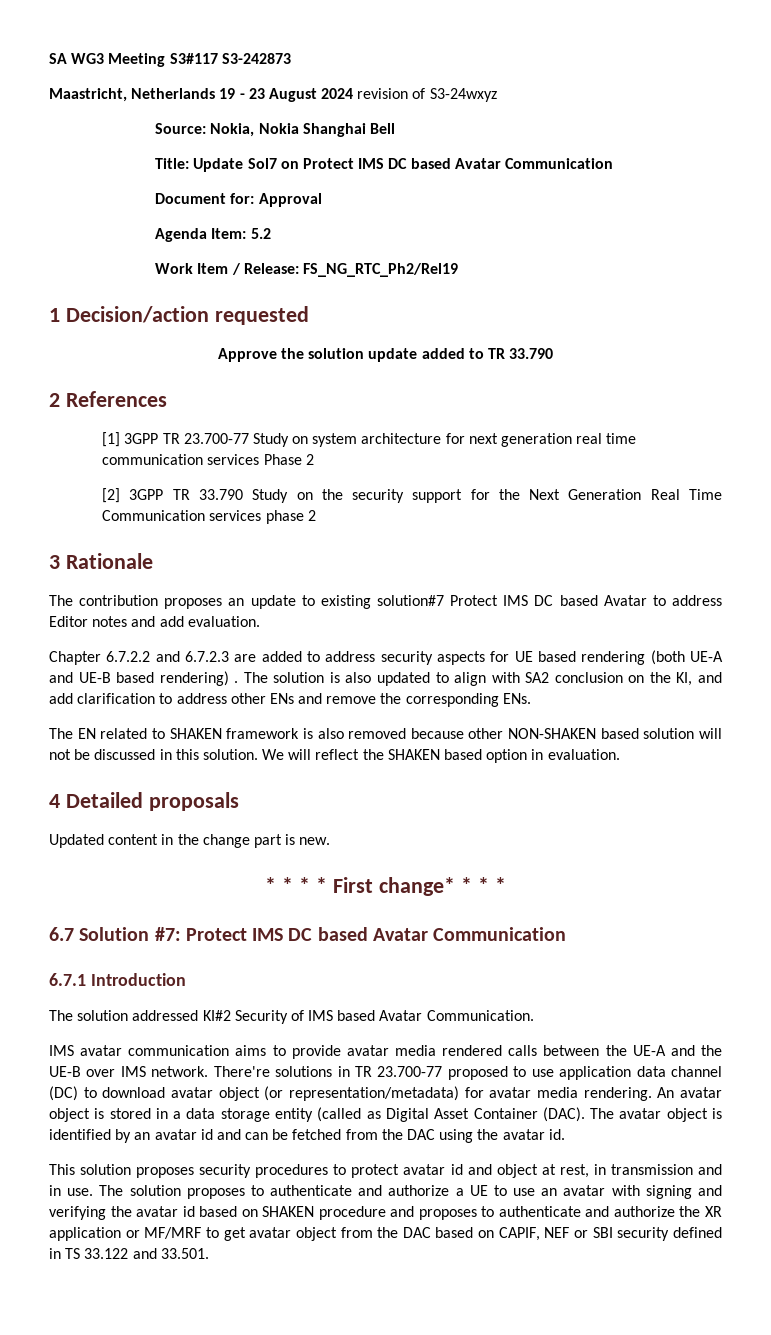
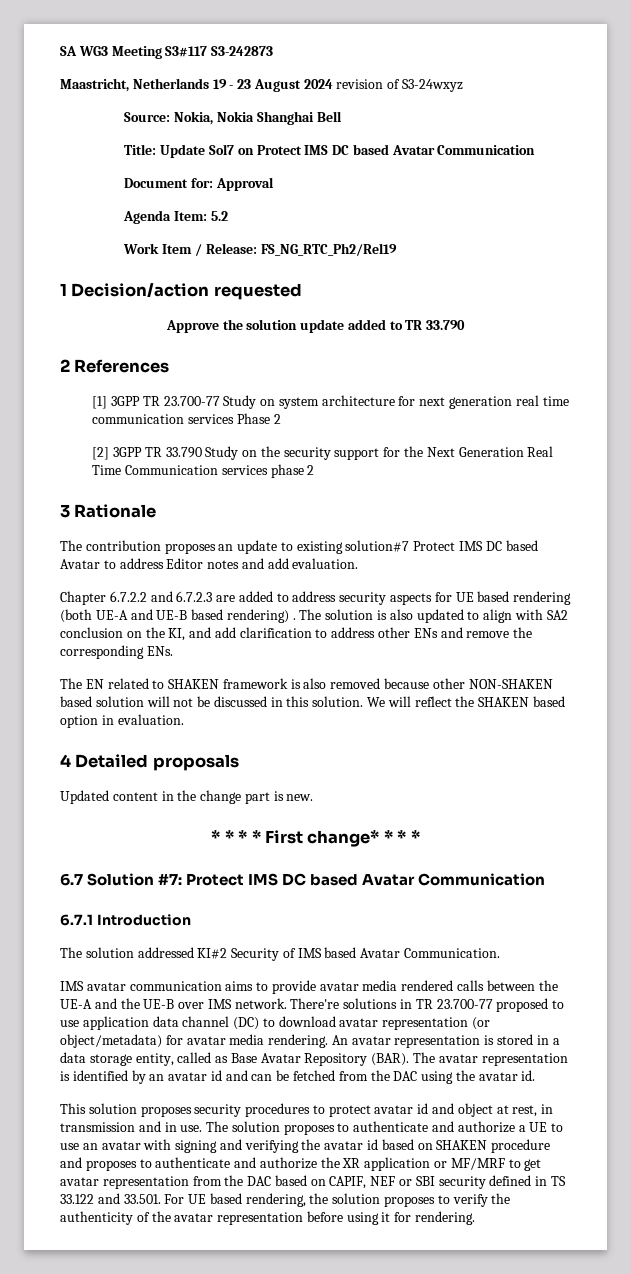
[218,1086,459,1101] object (or representation/metadata) -> [382,1017,491,1030] [60,1034,162,1048] representation (or object/metadata)
[49,1108,90,1122] object -> [394,1035,481,1048] representation
[275,1107,585,1122] entity (called as Digital Asset Container (DAC). -> [135,1052,410,1066] entity, called as Base Avatar Repository (BAR).
[666,1108,708,1122] object -> [481,1053,568,1066] representation
[295,1227,337,1241] object -> [102,1176,189,1189] representation
(209, 1253) none -> [164,1193,511,1207] [60,1211,476,1225] For UE based rendering, the solution proposes to verify the authenticity of the avatar representation before using it for rendering.

